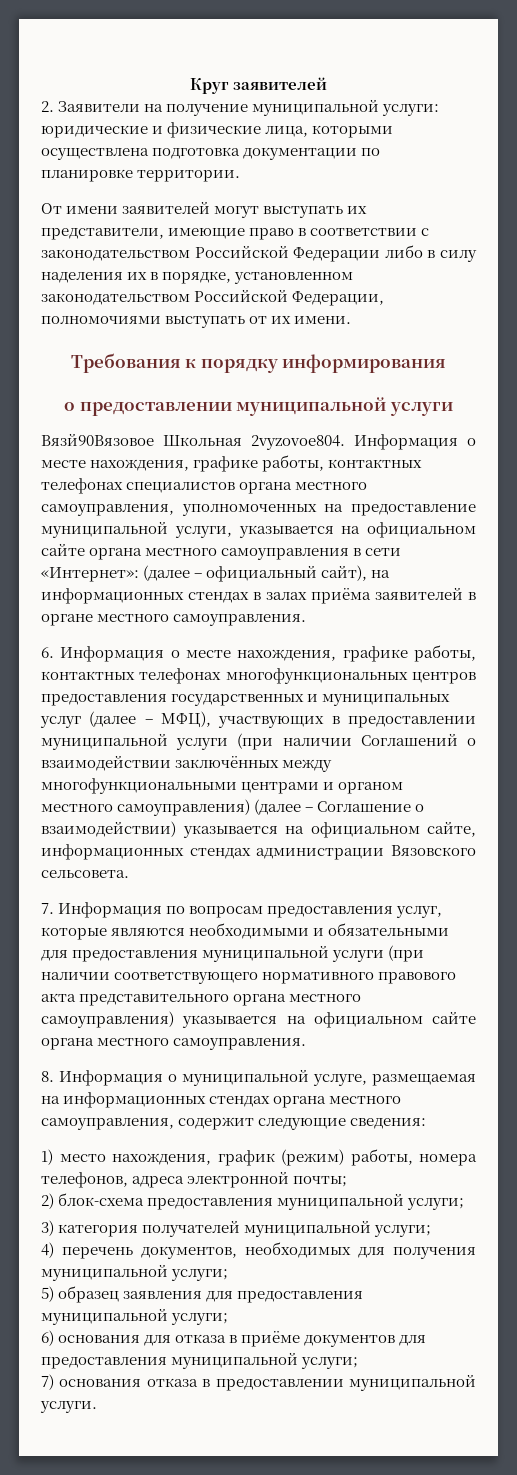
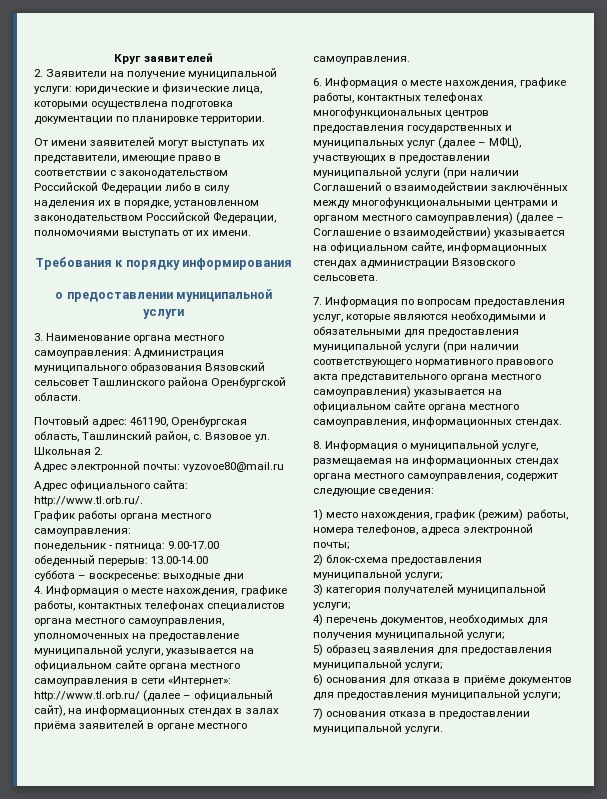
[41,433,345,450] Вязй90Вязовое Школьная 2vyzovoe804. -> [34,333,225,343] [34,348,225,359] [34,362,266,373] [34,377,287,388] [34,392,81,401] [34,416,248,428] [34,431,270,442] [34,447,104,455] [34,461,285,473] [34,480,189,492] [34,496,143,506] [34,510,212,521] [34,528,131,536] [34,541,220,552] [34,555,209,567] [34,570,245,582] [34,586,43,594] 3. Наименование органа местного самоуправления: Администрация муниципального образования Вязовский сельсовет Ташлинского района Оренбургской области. // Почтовый адрес: 461190, Оренбургская область, Ташлинский район, с. Вязовое ул. Школьная 2. // Адрес электронной почты: vyzovoe80@mail.ru // Адрес официального сайта: http://www.tl.orb.ru/. // График работы органа местного самоуправления: // понедельник - пятница: 9.00-17.00 // обеденный перерыв: 13.00-14.00 // суббота – воскресенье: выходные дни // 4.
(139, 574) none -> [34,691,140,701] http://www.tl.orb.ru/
[173,1038,307,1050] самоуправления. -> [313,416,563,428] самоуправления, информационных стендах.

